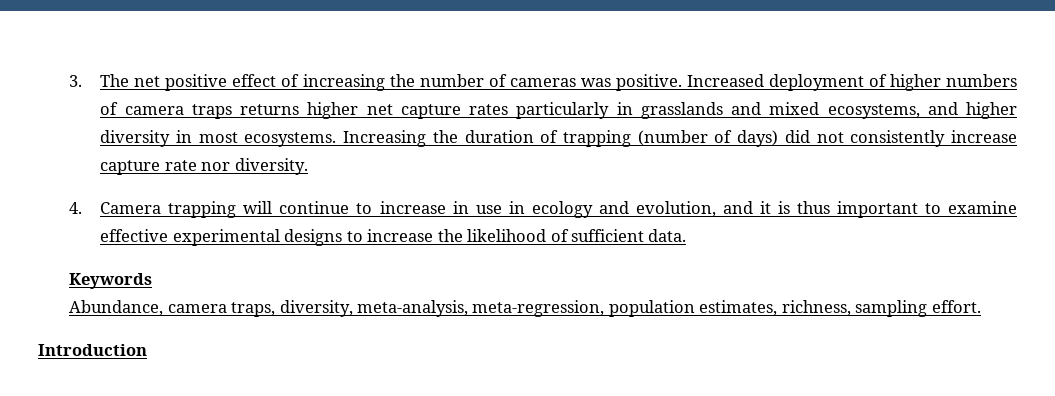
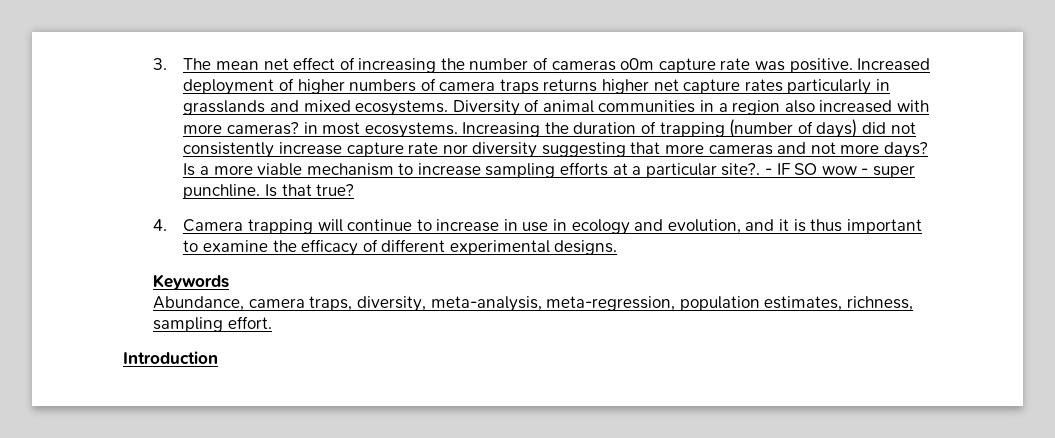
[134,74,228,91] net positive -> [215,58,289,70] mean net
(576, 82) none -> [620,58,751,73] o0m capture rate
[827,102,1017,119] [100,130,171,147] ecosystems, and higher diversity -> [355,99,929,116] [183,122,299,135] ecosystems. Diversity of animal communities in a region also increased with more cameras?
[234,158,308,175] diversity. -> [472,142,928,158] [183,162,915,178] [183,184,355,199] diversity suggesting that more cameras and not more days? Is a more viable mechanism to increase sampling efforts at a particular site?. - IF SO wow - super punchline. Is that true?
[100,229,687,246] effective experimental designs to increase the likelihood of sufficient data. -> [272,239,618,256] the efficacy of different experimental designs.

